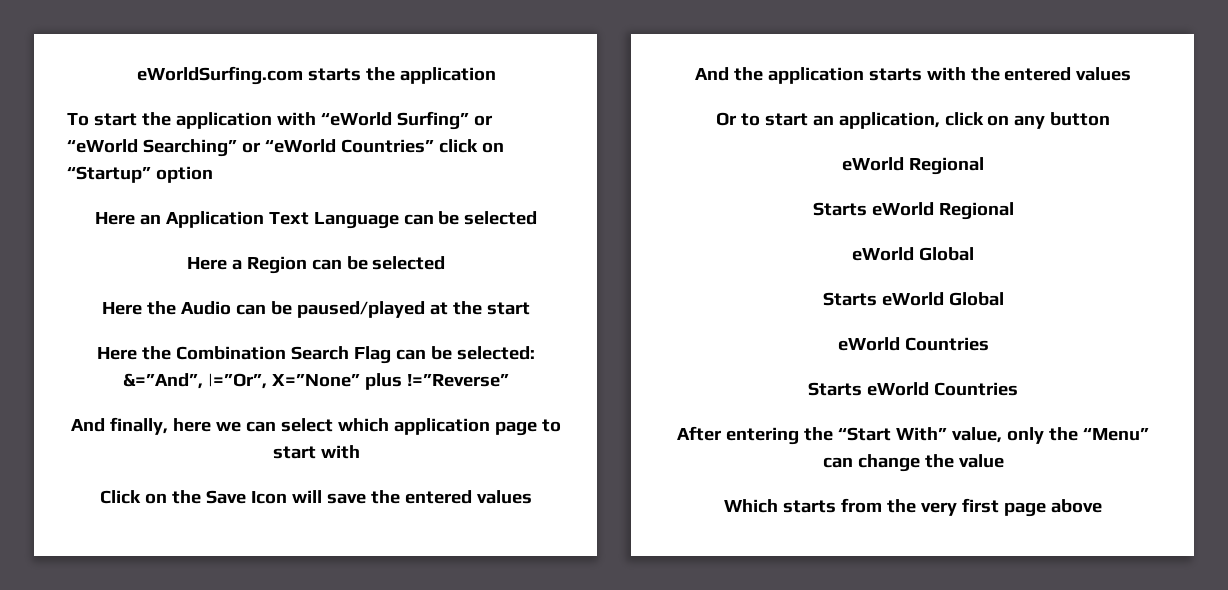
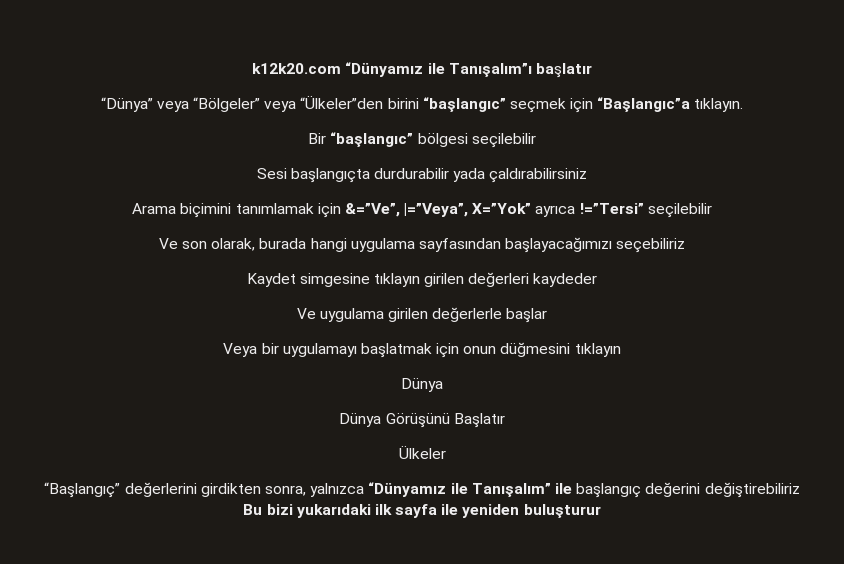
[136,66,496,85] [67,111,493,130] [67,139,504,157] [67,166,213,183] [94,211,538,229] [186,256,446,274] [102,301,530,318] [97,346,535,364] [123,373,509,390] [71,417,561,436] [272,445,360,459] [100,490,532,504] [694,67,1132,84] [715,112,1111,129] [842,157,984,175] [812,202,1014,220] [852,247,974,261] [822,292,1004,306] [837,337,989,351] [808,382,1018,396] [677,426,1149,445] [822,454,1004,472] [724,498,1102,517] eWorldSurfing.com starts the application // To start the application with “eWorld Surfing” or “eWorld Searching” or “eWorld Countries” click on “Startup” option // Here an Application Text Language can be selected // Here a Region can be selected // Here the Audio can be paused/played at the start // Here the Combination Search Flag can be selected: &=”And”, |=”Or”, X=”None” plus !=”Reverse” // And finally, here we can select which application page to start with // Click on the Save Icon will save the entered values // And the application starts with the entered values // Or to start an application, click on any button // eWorld Regional // Starts eWorld Regional // eWorld Global // Starts eWorld Global // eWorld Countries // Starts eWorld Countries // After entering the “Start With” value, only the “Menu” can change the value // Which starts from the very first page above -> [252,62,592,78] [100,95,744,113] [308,132,536,148] [256,168,588,183] [132,203,712,218] [158,237,686,253] [246,272,598,287] [296,307,548,323] [223,342,621,358] [401,378,443,392] [339,413,505,428] [398,445,446,459] [44,482,800,498] [243,504,601,518] k12k20.com “Dünyamız ile Tanışalım”ı başlatır // “Dünya” veya “Bölgeler” veya “Ülkeler”den birini “başlangıc” seçmek için “Başlangıc”a tıklayın. // Bir “başlangıc” bölgesi seçilebilir // Sesi başlangıçta durdurabilir yada çaldırabilirsiniz // Arama biçimini tanımlamak için &=”Ve”, |=”Veya”, X=”Yok” ayrıca !=”Tersi” seçilebilir // Ve son olarak, burada hangi uygulama sayfasından başlayacağımızı seçebiliriz // Kaydet simgesine tıklayın girilen değerleri kaydeder // Ve uygulama girilen değerlerle başlar // Veya bir uygulamayı başlatmak için onun düğmesini tıklayın // Dünya // Dünya Görüşünü Başlatır // Ülkeler // “Başlangıç” değerlerini girdikten sonra, yalnızca “Dünyamız ile Tanışalım” ile başlangıç değerini değiştirebiliriz // Bu bizi yukarıdaki ilk sayfa ile yeniden buluşturur

